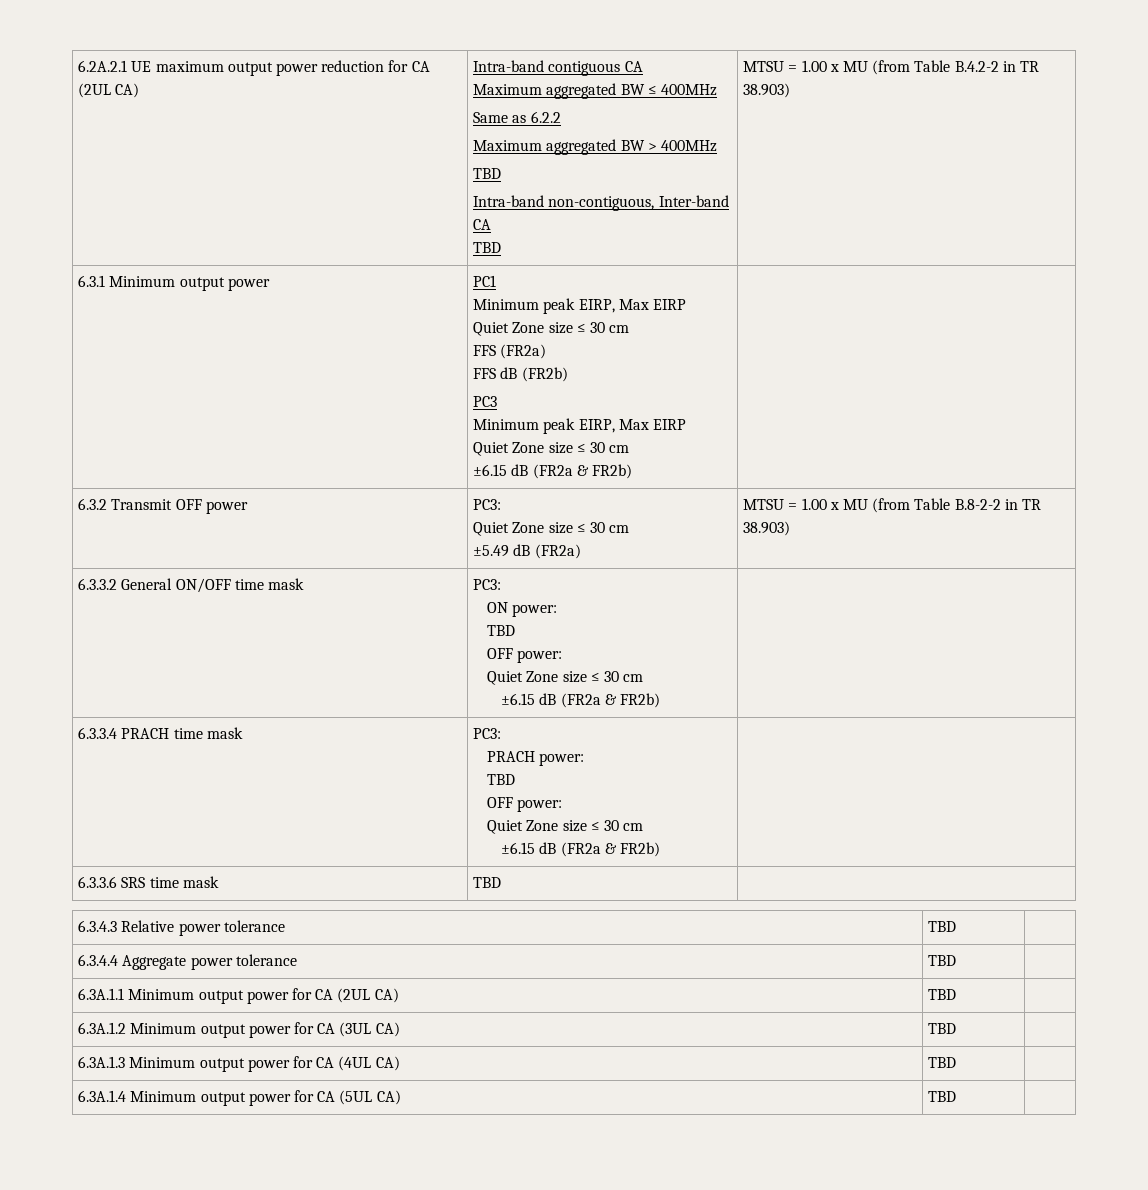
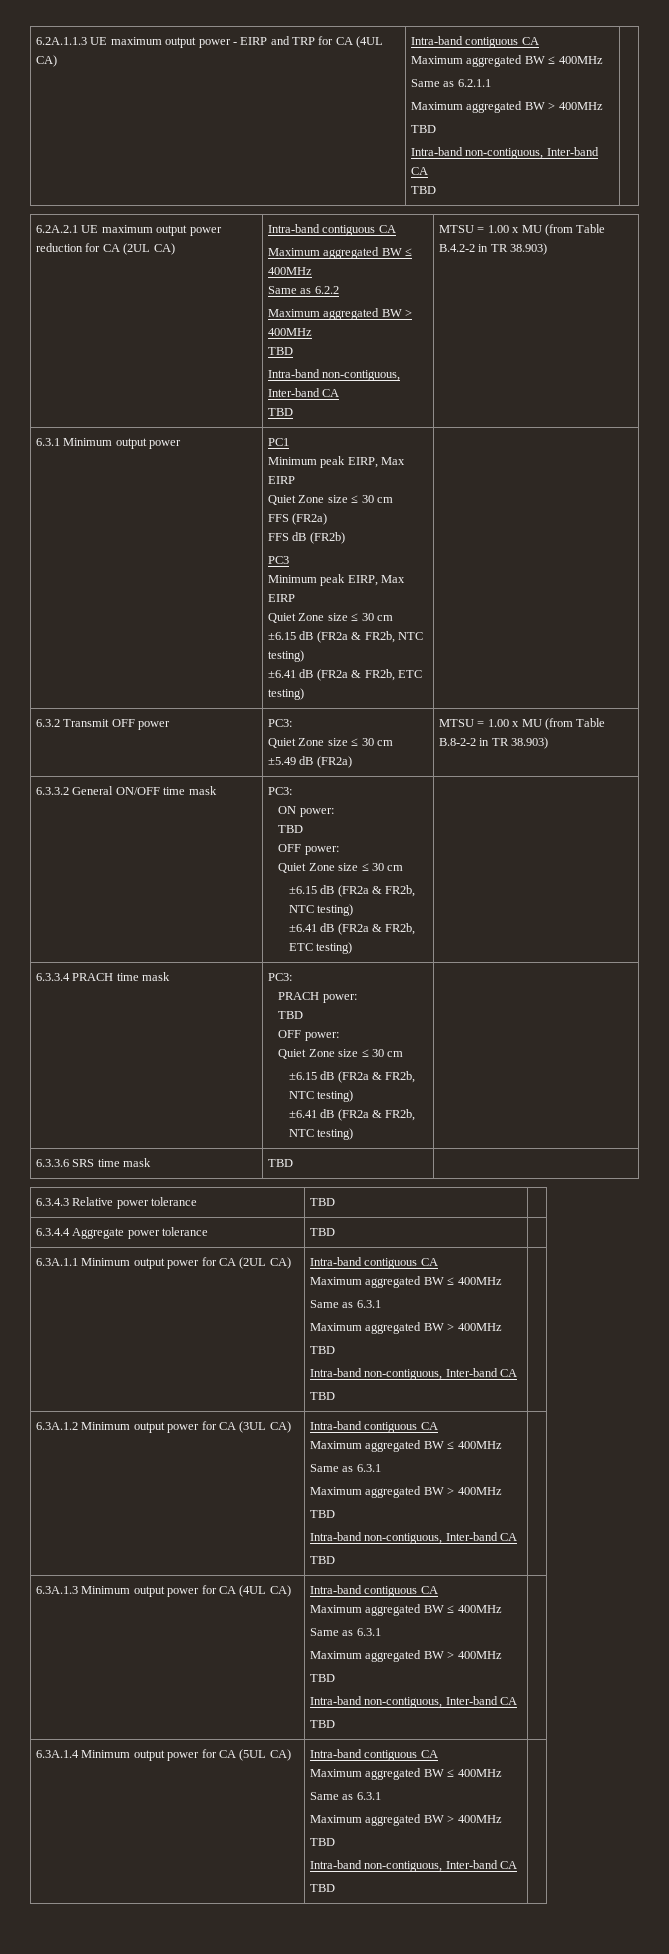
(78, 66) none -> [36,36,384,48] [36,55,58,67] [411,36,539,48] [411,55,603,67] [411,79,491,87] [411,101,603,113] [411,125,437,133] [411,147,599,159] [411,167,429,175] [411,186,437,194] 6.2A.1.1.3 UE maximum output power - EIRP and TRP for CA (4UL CA) | Intra-band contiguous CA // Maximum aggregated BW ≤ 400MHz // Same as 6.2.1.1 // Maximum aggregated BW > 400MHz // TBD // Intra-band non-contiguous, Inter-band CA // TBD | //
[592,464,633,479] FR2b) -> [364,631,423,643] [268,650,305,662] [268,669,422,681] [268,688,305,700] FR2b, NTC testing) // ±6.41 dB (FR2a & FR2b, ETC testing)
[619,693,660,708] FR2b) -> [385,885,416,897] [288,904,354,916] [288,923,416,935] [288,942,353,954] FR2b, NTC testing) // ±6.41 dB (FR2a & FR2b, ETC testing)
[619,842,660,857] FR2b) -> [385,1071,416,1083] [288,1090,354,1102] [288,1109,416,1121] [288,1128,354,1140] FR2b, NTC testing) // ±6.41 dB (FR2a & FR2b, NTC testing)
(399, 995) none -> [310,1257,438,1269] [310,1276,502,1288] [310,1300,381,1308] [310,1322,502,1334] [310,1346,336,1354] [310,1368,518,1380] Intra-band contiguous CA // Maximum aggregated BW ≤ 400MHz // Same as 6.3.1 // Maximum aggregated BW > 400MHz // TBD // Intra-band non-contiguous, Inter-band CA //
(400, 1029) none -> [310,1421,438,1433] [310,1440,502,1452] [310,1464,381,1472] [310,1486,502,1498] [310,1510,336,1518] [310,1532,518,1544] Intra-band contiguous CA // Maximum aggregated BW ≤ 400MHz // Same as 6.3.1 // Maximum aggregated BW > 400MHz // TBD // Intra-band non-contiguous, Inter-band CA //
(400, 1063) none -> [310,1585,438,1597] [310,1604,502,1616] [310,1628,381,1636] [310,1650,502,1662] [310,1674,336,1682] [310,1696,518,1708] Intra-band contiguous CA // Maximum aggregated BW ≤ 400MHz // Same as 6.3.1 // Maximum aggregated BW > 400MHz // TBD // Intra-band non-contiguous, Inter-band CA //
(401, 1097) none -> [310,1749,438,1761] [310,1768,502,1780] [310,1792,381,1800] [310,1814,502,1826] [310,1838,336,1846] [310,1860,518,1872] Intra-band contiguous CA // Maximum aggregated BW ≤ 400MHz // Same as 6.3.1 // Maximum aggregated BW > 400MHz // TBD // Intra-band non-contiguous, Inter-band CA //

